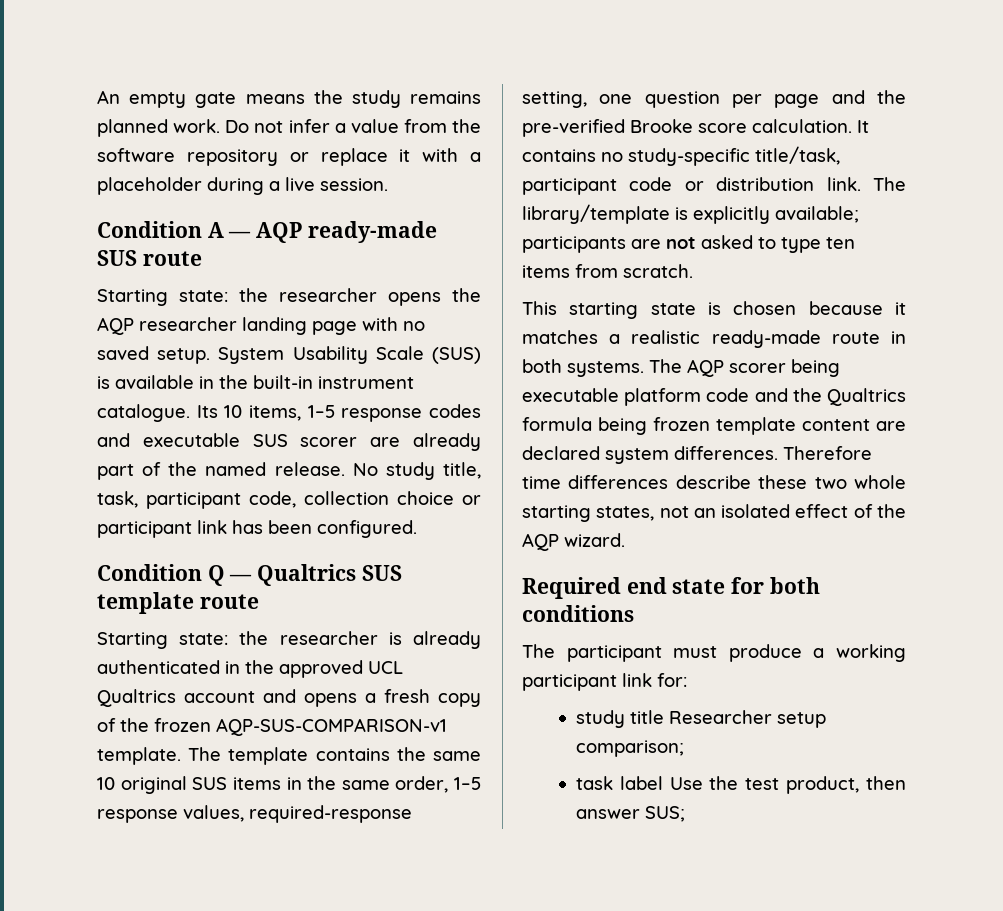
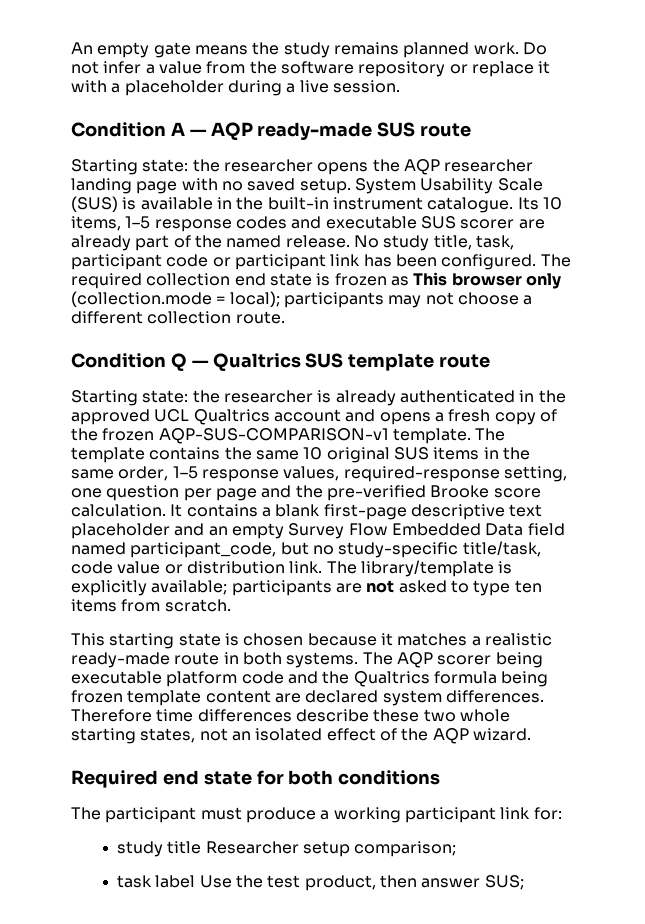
[249,491,454,508] code, collection choice -> [166,254,209,267] code
(417, 529) none -> [540,254,571,267] [71,272,561,289] [71,291,533,308] [71,311,285,324] The required collection end state is frozen as This browser only (collection.mode = local); participants may not choose a different collection route.
(596, 155) none -> [261,504,543,520] [71,523,565,539] [71,542,309,558] a blank first-page descriptive text placeholder and an empty Survey Flow Embedded Data field named participant_code, but
[522,177,673,195] participant code -> [71,561,161,574] code value

